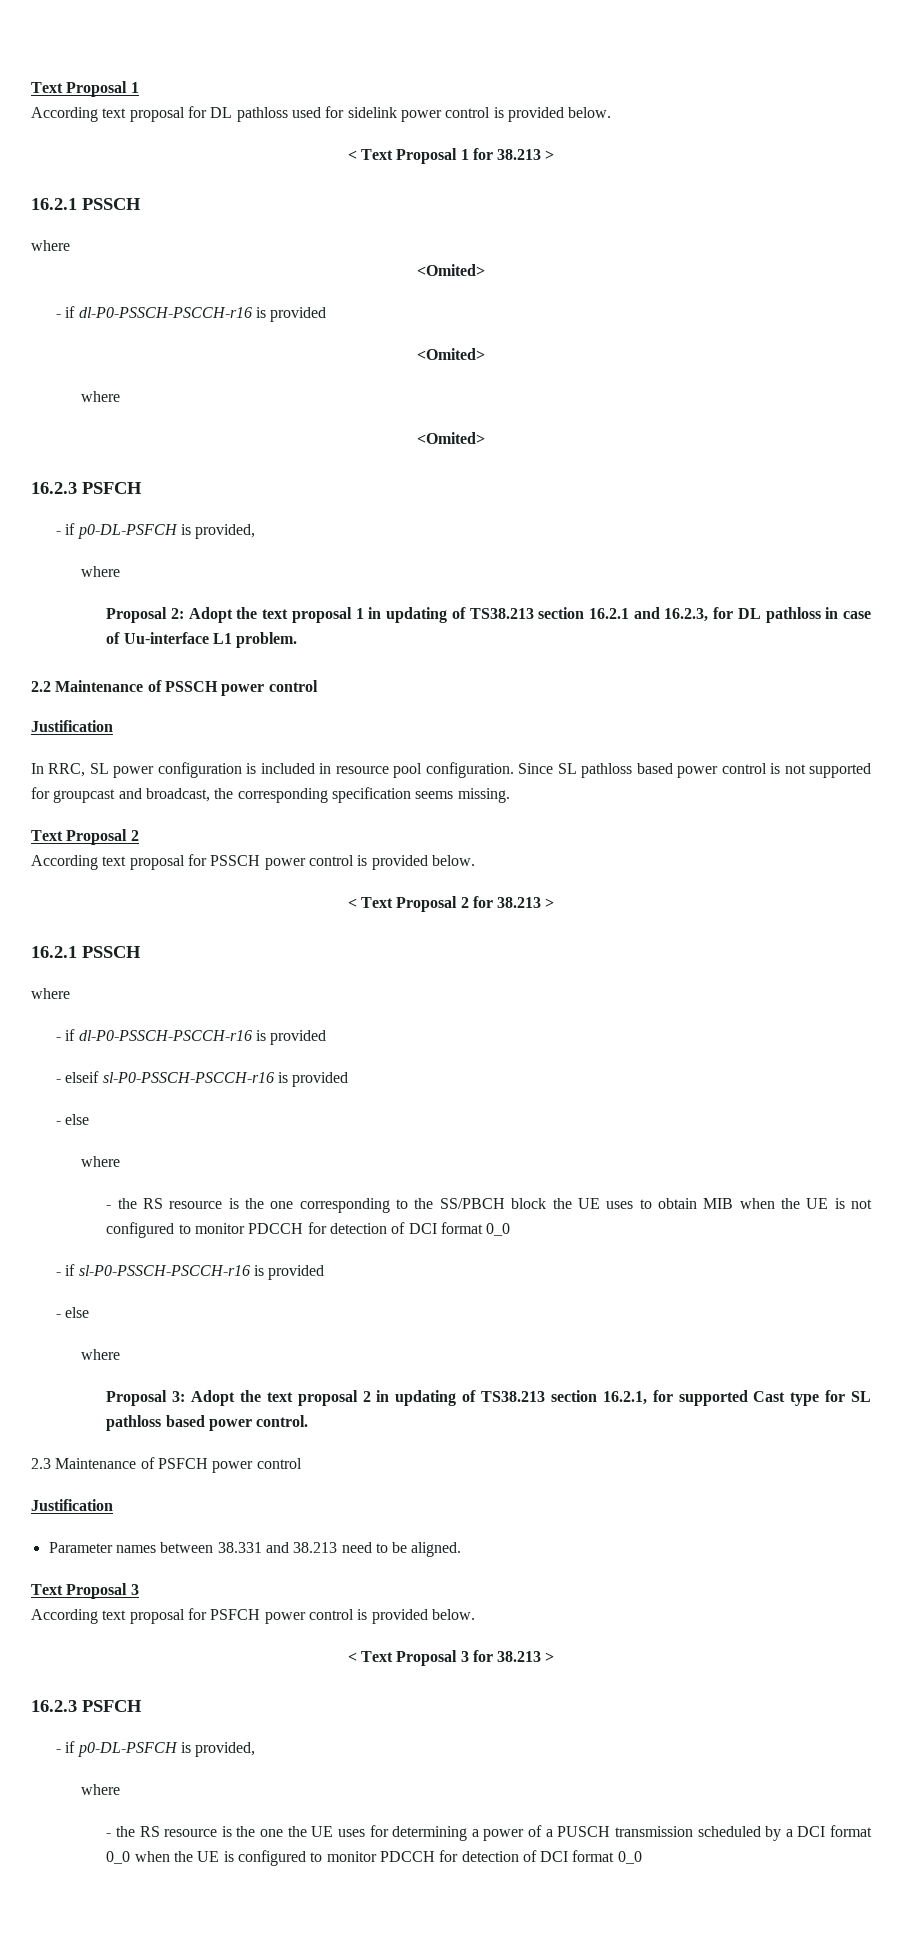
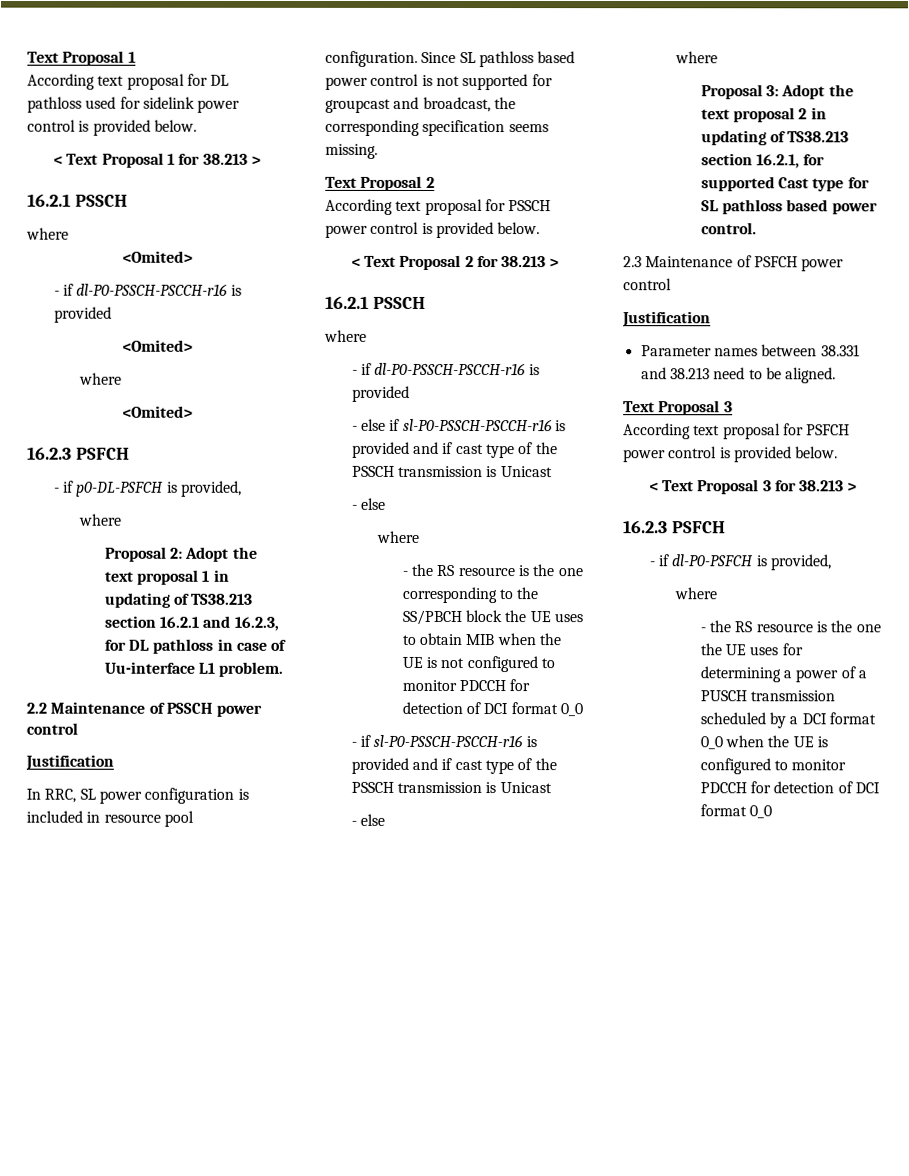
[65,1071,349,1087] elseif sl-P0-PSSCH-PSCCH-r16 is provided -> [361,418,567,432] [351,441,558,459] [351,465,553,478] else if sl-P0-PSSCH-PSCCH-r16 is provided and if cast type of the PSSCH transmission is Unicast
(325, 1272) none -> [412,757,557,775] [350,781,552,794] and if cast type of the PSSCH transmission is Unicast
[77,1742,178,1757] p0-DL-PSFCH -> [672,554,755,567] dl-P0-PSFCH

